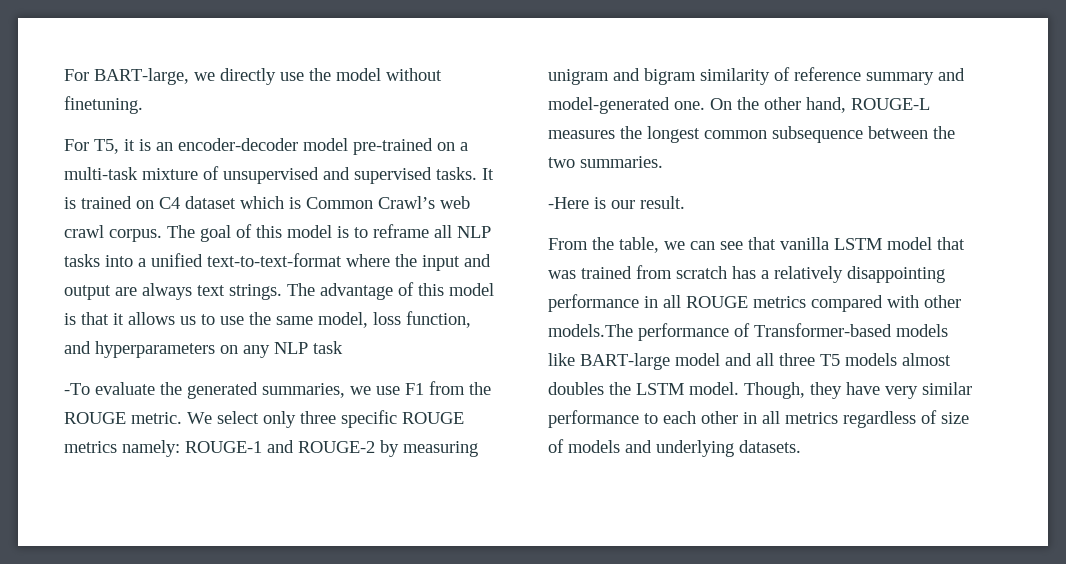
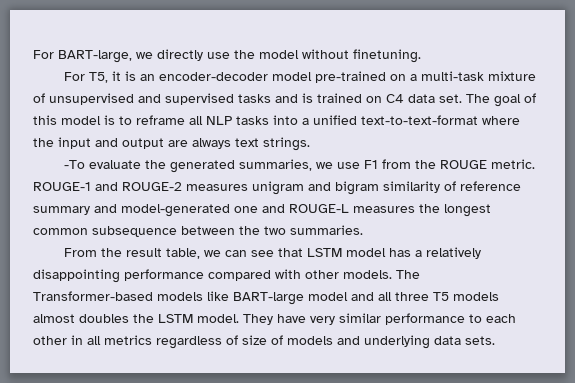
[436,167,494,180] tasks. It -> [238,94,298,103] tasks and
[185,196,470,209] [64,225,162,242] dataset which is Common Crawl’s web crawl corpus. -> [408,94,462,103] data set.
[287,282,494,300] [64,311,471,328] [64,341,343,358] The advantage of this model is that it allows us to use the same model, loss function, and hyperparameters on any NLP task -> (310, 144) none
[187,410,464,428] [64,440,180,457] We select only three specific ROUGE metrics namely: -> (535, 164) none
[380,440,478,457] by measuring -> [186,184,248,191] measures
[674,97,846,113] one. On the other hand, -> [234,204,285,213] one and
[548,196,685,209] // -Here is our result. -> (363, 230) none
(614, 243) none -> [125,248,162,257] result
[780,237,829,250] vanilla -> (303, 252) none
[937,237,965,250] [548,265,727,279] that was trained from scratch -> (386, 252) none
[644,295,961,312] [548,323,750,341] in all ROUGE metrics compared with other models.The performance of -> [208,269,420,281] compared with other models. The
[744,382,842,399] Though, they -> [243,314,273,325] They
[739,440,801,453] datasets. -> [434,336,495,345] data sets.

